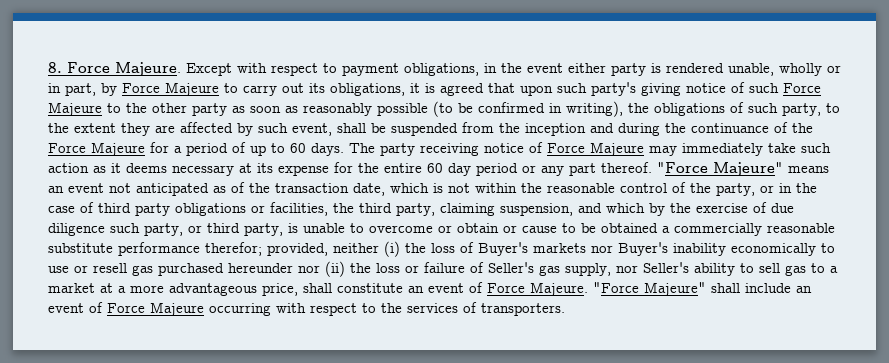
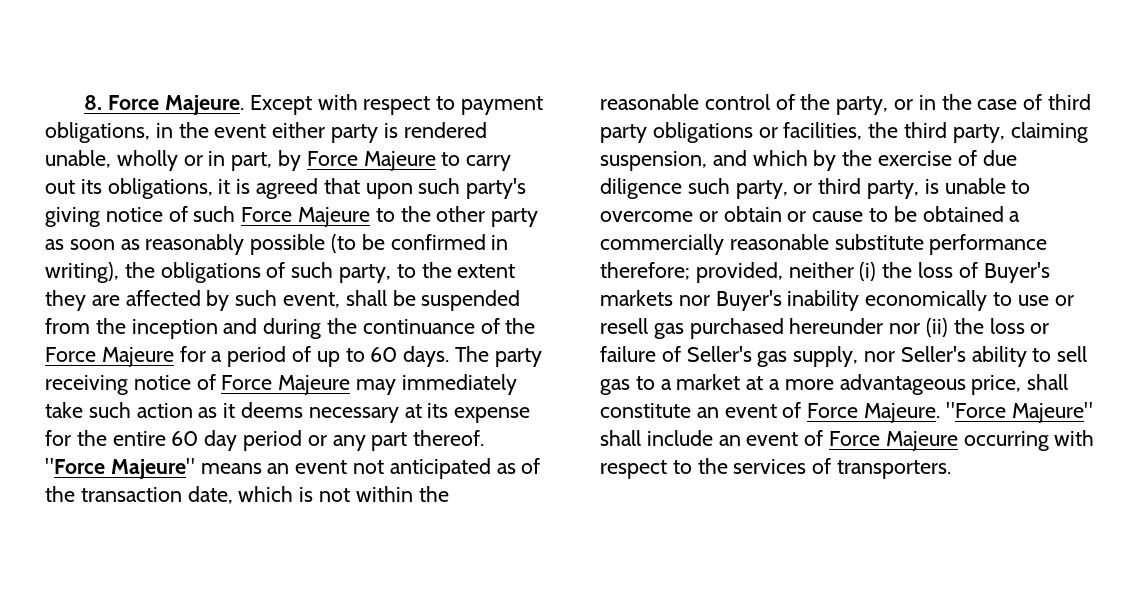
[205,242,262,256] therefor; -> [600,262,690,280] therefore;

